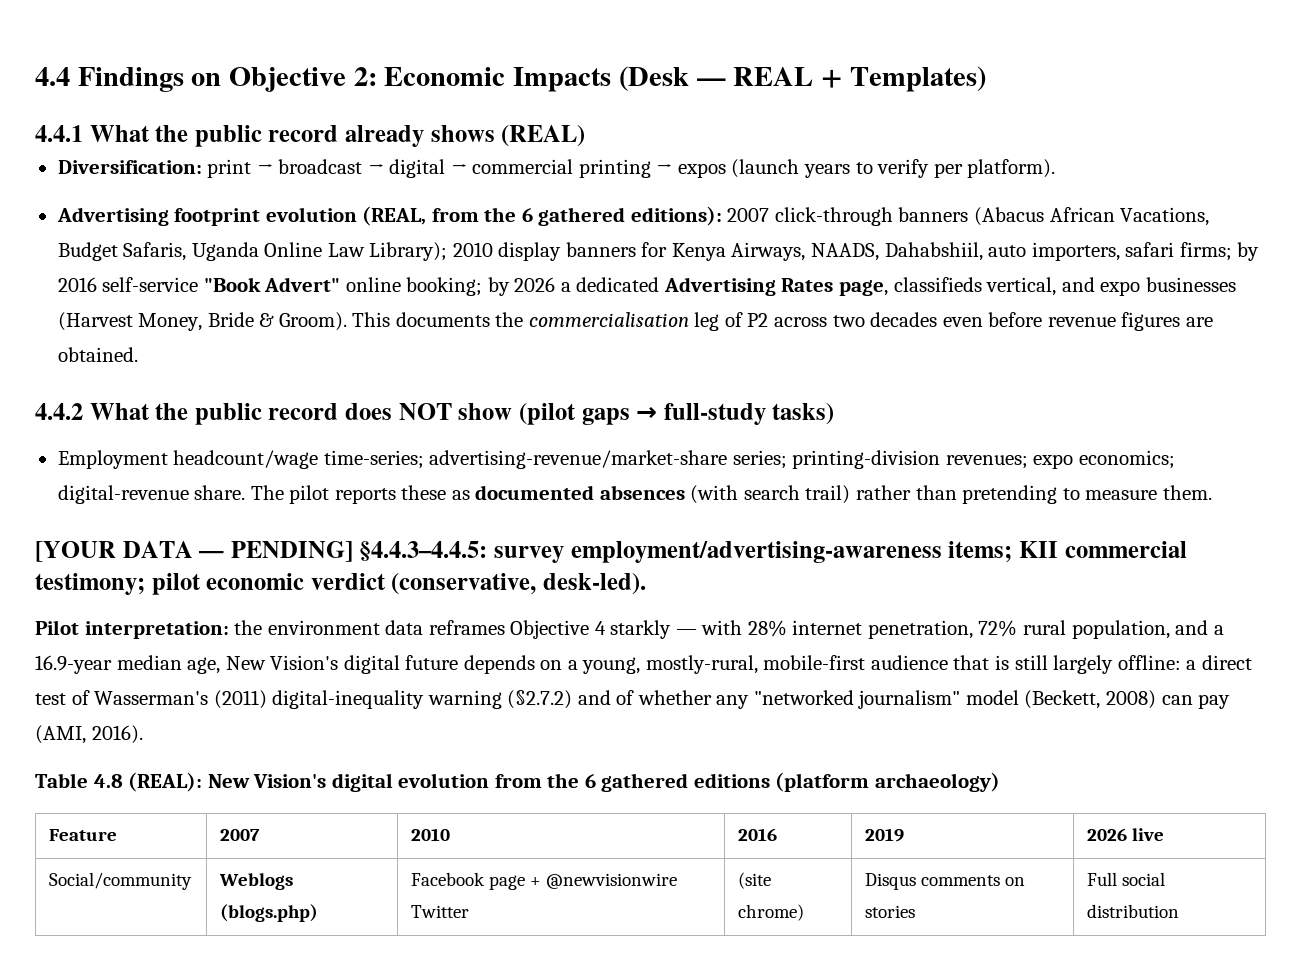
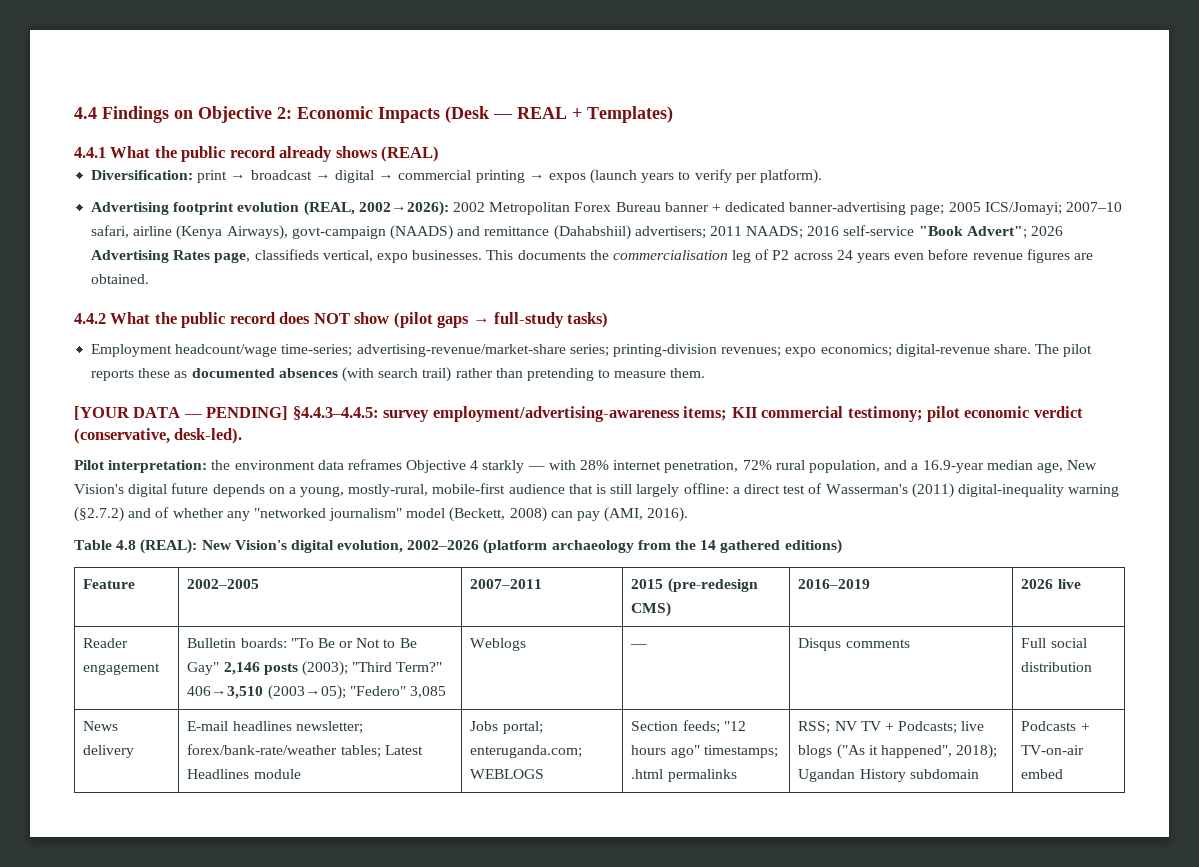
[431,206,1210,226] [57,242,1260,261] [57,277,660,296] from the 6 gathered editions): 2007 click-through banners (Abacus African Vacations, Budget Safaris, Uganda Online Law Library); 2010 display banners for Kenya Airways, NAADS, Dahabshiil, auto importers, safari firms; by 2016 self-service "Book Advert" online booking; by 2026 a dedicated -> [358,201,1123,216] [91,225,1064,240] 2002→2026): 2002 Metropolitan Forex Bureau banner + dedicated banner-advertising page; 2005 ICS/Jomayi; 2007–10 safari, airline (Kenya Airways), govt-campaign (NAADS) and remittance (Dahabshiil) advertisers; 2011 NAADS; 2016 self-service "Book Advert"; 2026
[1061,277,1236,296] [57,312,347,331] and expo businesses (Harvest Money, Bride & Groom). -> [376,250,483,263] expo businesses.
[832,312,938,327] two decades -> [836,250,891,263] 24 years
[398,772,1000,792] [49,829,118,841] [220,829,261,841] [411,828,451,841] [738,828,778,841] [865,828,905,842] [1087,828,1165,841] [49,872,193,890] [219,873,294,890] [220,904,319,922] [411,872,678,890] [411,905,470,918] [738,872,772,889] [738,904,805,921] evolution from the 6 gathered editions (platform archaeology) // Feature | 2007 | 2010 | 2016 | 2019 | 2026 live // Social/community | Weblogs (blogs.php) | Facebook page + @newvisionwire Twitter | (site chrome) -> [337,539,842,554] [83,579,136,589] [187,579,260,589] [470,579,543,589] [631,578,758,593] [631,602,672,617] [798,579,871,589] [1021,579,1081,589] [83,638,129,648] [83,663,161,675] [187,638,417,648] [187,661,443,676] [187,685,446,700] [470,638,527,651] [630,644,648,648] evolution, 2002–2026 (platform archaeology from the 14 gathered editions) // Feature | 2002–2005 | 2007–2011 | 2015 (pre-redesign CMS) | 2016–2019 | 2026 live // Reader engagement | Bulletin boards: "To Be or Not to Be Gay" 2,146 posts (2003); "Third Term?" 406→3,510 (2003→05); "Federo" 3,085 | Weblogs | —
[1005,877,1026,886] [865,905,916,918] on stories -> (910, 643) none
(1180, 911) none -> [83,721,119,731] [83,745,135,758] [187,721,363,734] [187,744,423,758] [187,769,301,779] [470,721,543,734] [470,745,583,758] [470,769,545,779] [631,720,746,734] [631,745,778,758] [631,769,737,782] [798,721,985,734] [798,744,998,759] [798,769,979,782] [1021,721,1090,731] [1021,745,1085,755] [1021,769,1064,779] // News delivery | E-mail headlines newsletter; forex/bank-rate/weather tables; Latest Headlines module | Jobs portal; enteruganda.com; WEBLOGS | Section feeds; "12 hours ago" timestamps; .html permalinks | RSS; NV TV + Podcasts; live blogs ("As it happened", 2018); Ugandan History subdomain | Podcasts + TV-on-air embed

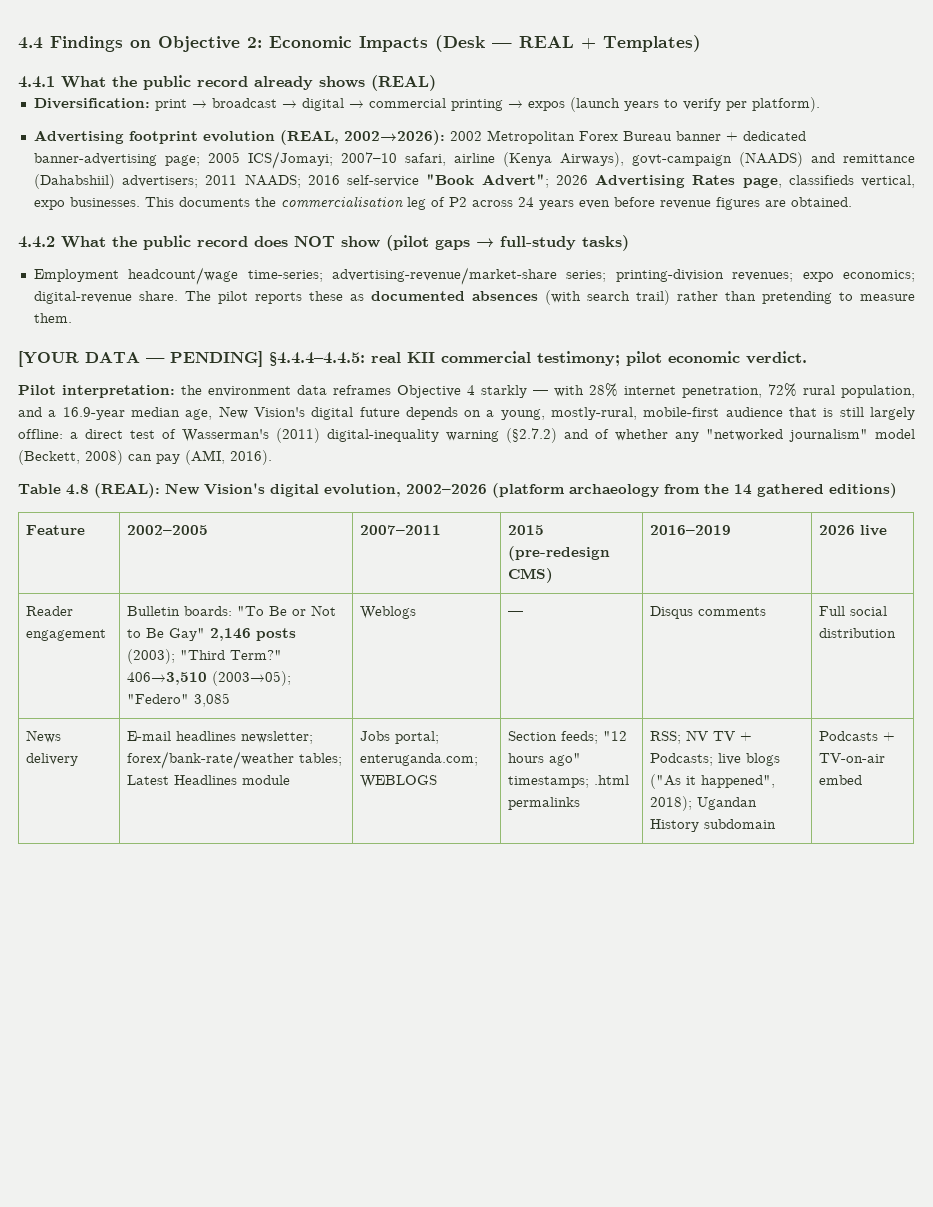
[292,406,728,422] §4.4.3–4.4.5: survey employment/advertising-awareness items; -> [269,352,401,366] §4.4.4–4.4.5: real
[1033,406,1083,418] [74,428,243,444] verdict (conservative, desk-led). -> [746,351,807,364] verdict.

